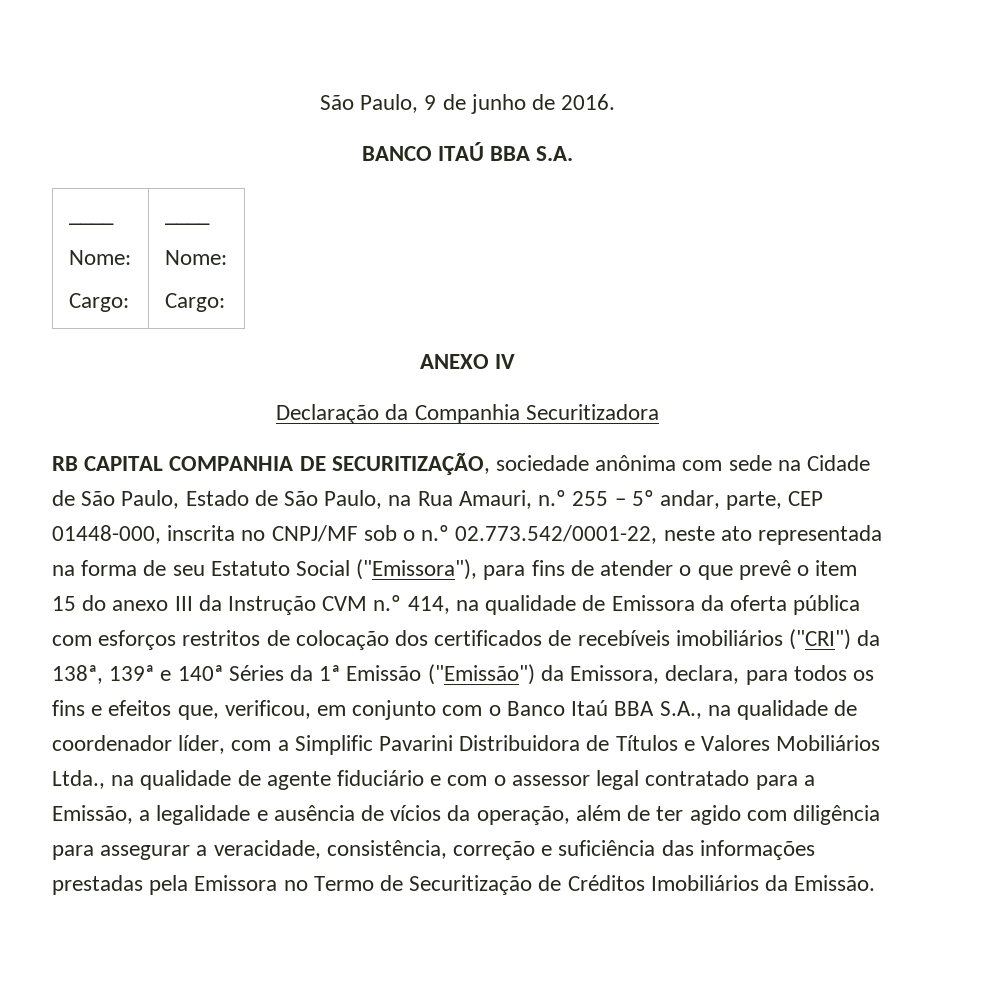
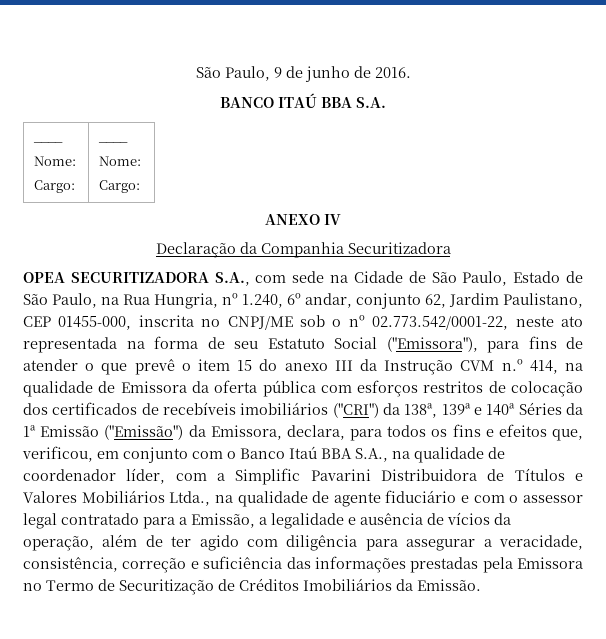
[52,452,677,475] RB CAPITAL COMPANHIA DE SECURITIZAÇÃO, sociedade anônima -> [23,272,250,286] OPEA SECURITIZADORA S.A.,
[458,490,824,510] [52,525,161,544] Amauri, n.º 255 – 5º andar, parte, CEP 01448-000, -> [154,293,583,309] [23,316,132,330] Hungria, nº 1.240, 6º andar, conjunto 62, Jardim Paulistano, CEP 01455-000,
[271,525,358,542] CNPJ/MF -> [227,316,293,330] CNPJ/ME
[421,525,450,541] n.º -> [348,315,365,327] nº

